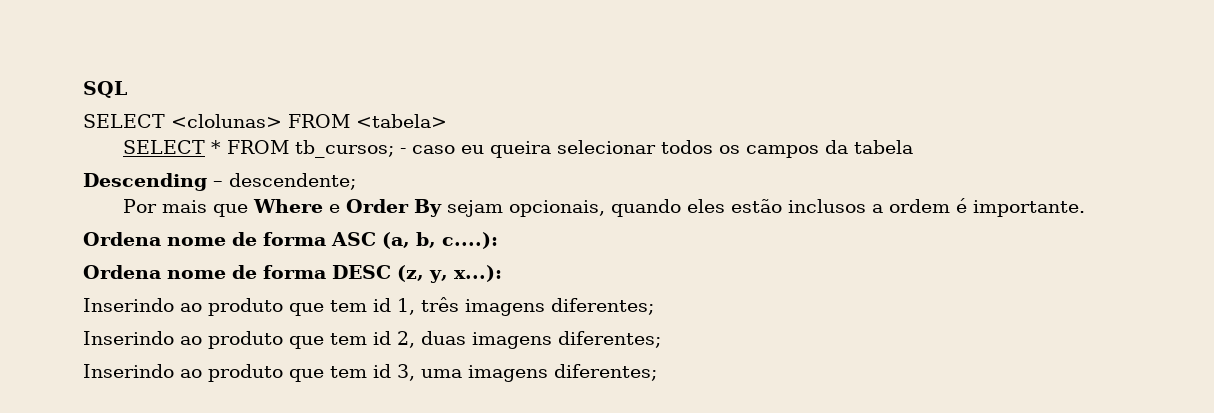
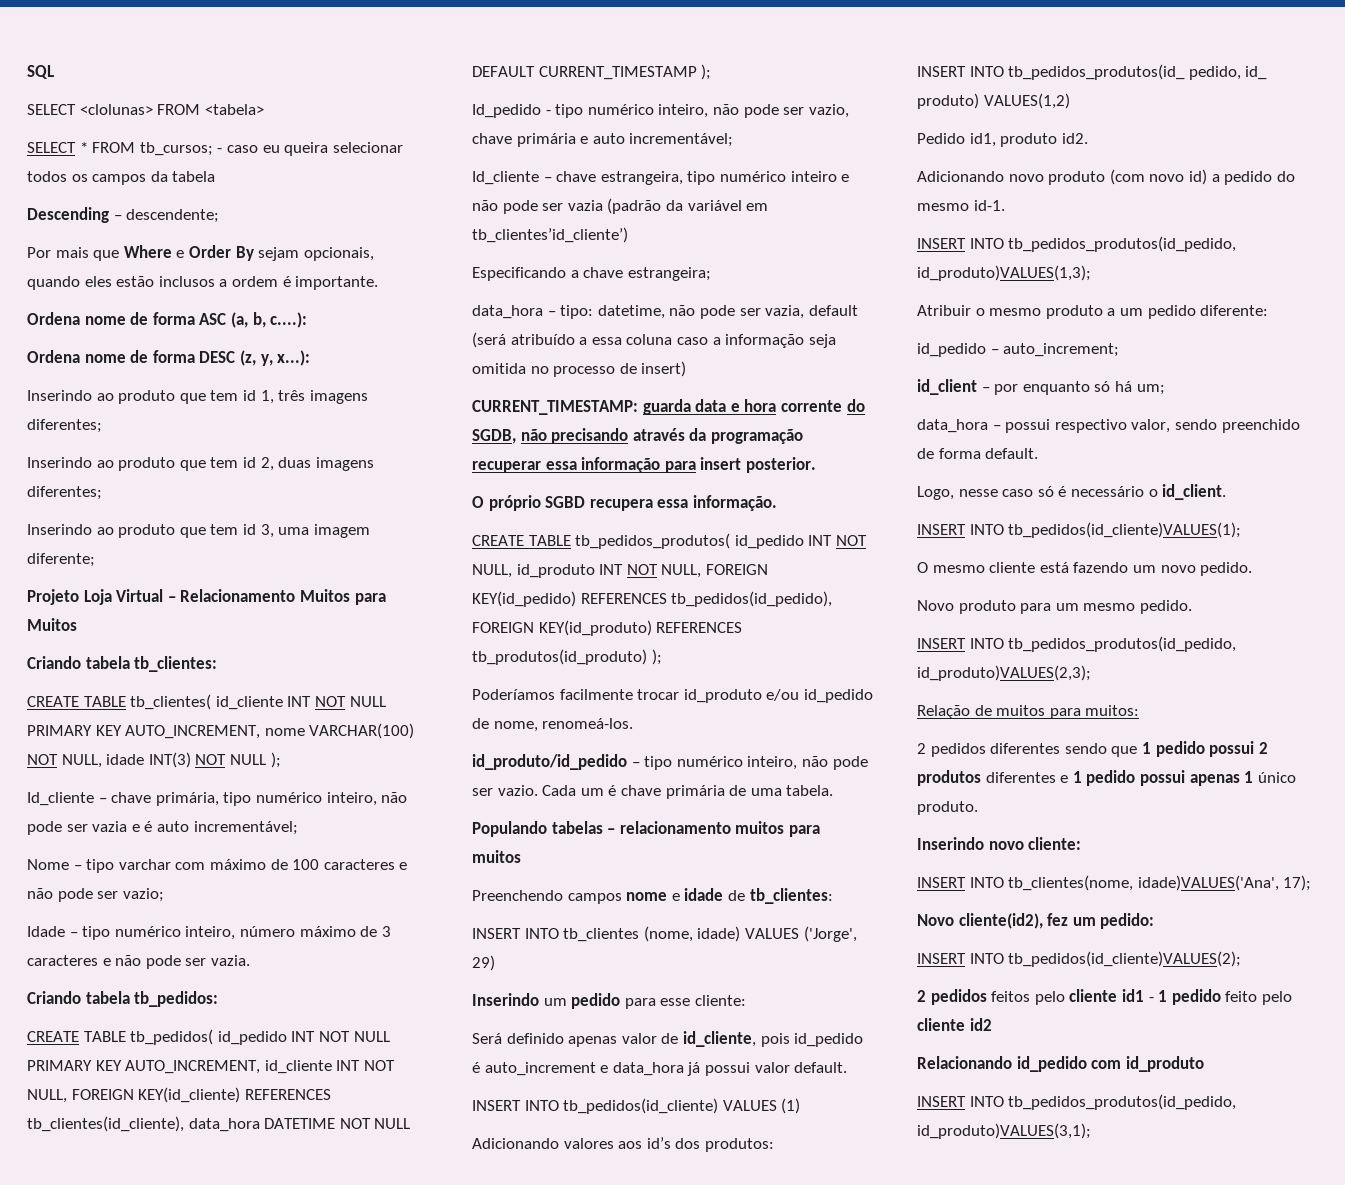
[468,364,657,382] imagens diferentes; -> [313,524,370,538] [27,553,95,567] [27,589,386,605] [27,618,77,631] [27,656,218,672] [27,694,386,710] [27,723,415,739] [27,752,281,768] [27,792,408,806] [27,821,298,835] [27,859,408,873] [27,888,164,902] [27,926,391,940] [27,955,250,969] [27,991,219,1007] [27,1029,390,1045] [27,1060,395,1074] [27,1087,331,1103] [27,1116,411,1132] [472,64,712,80] [472,104,849,118] [472,133,734,147] [472,171,850,185] [472,198,769,214] [472,227,628,243] [472,267,711,281] [472,305,858,319] [472,332,836,348] [472,361,687,377] [472,399,865,415] [472,428,803,444] [472,457,816,473] [472,495,777,511] [472,533,867,549] [472,564,768,578] [472,591,833,607] [472,620,743,636] [472,649,662,665] [472,689,873,703] [472,718,634,732] [472,754,868,770] [472,785,834,799] [472,821,820,837] [472,850,521,863] [472,888,833,904] [472,926,857,942] [472,955,495,971] [472,993,746,1009] [472,1031,864,1047] [472,1062,848,1076] [472,1098,801,1114] [472,1137,774,1152] [917,64,1268,80] [917,93,1070,109] [917,133,1088,147] [917,169,1295,185] [917,200,1005,211] [917,236,1237,252] [917,265,1091,281] [917,305,1269,319] [917,343,1120,357] [917,379,1165,395] [917,419,1300,433] [917,448,1039,459] [917,484,1227,500] [917,522,1242,538] [917,562,1253,576] [917,600,1192,614] [917,636,1237,652] [917,665,1091,681] [917,705,1140,719] [917,741,1268,757] [917,770,1296,786] [917,801,978,815] [917,837,1082,850] [917,875,1312,891] [917,913,1155,929] [917,951,1242,967] [917,989,1292,1005] [917,1018,992,1031] [917,1056,1204,1072] [917,1094,1237,1110] [917,1123,1091,1139] imagem diferente; // Projeto Loja Virtual – Relacionamento Muitos para Muitos // Criando tabela tb_clientes: // CREATE TABLE tb_clientes( id_cliente INT NOT NULL PRIMARY KEY AUTO_INCREMENT, nome VARCHAR(100) NOT NULL, idade INT(3) NOT NULL ); // Id_cliente – chave primária, tipo numérico inteiro, não pode ser vazia e é auto incrementável; // Nome – tipo varchar com máximo de 100 caracteres e não pode ser vazio; // Idade – tipo numérico inteiro, número máximo de 3 caracteres e não pode ser vazia. // Criando tabela tb_pedidos: // CREATE TABLE tb_pedidos( id_pedido INT NOT NULL PRIMARY KEY AUTO_INCREMENT, id_cliente INT NOT NULL, FOREIGN KEY(id_cliente) REFERENCES tb_clientes(id_cliente), data_hora DATETIME NOT NULL DEFAULT CURRENT_TIMESTAMP ); // Id_pedido - tipo numérico inteiro, não pode ser vazio, chave primária e auto incrementável; // Id_cliente – chave estrangeira, tipo numérico inteiro e não pode ser vazia (padrão da variável em tb_clientes’id_cliente’) // Especificando a chave estrangeira; // data_hora – tipo: datetime, não pode ser vazia, default (será atribuído a essa coluna caso a informação seja omitida no processo de insert) // CURRENT_TIMESTAMP: guarda data e hora corrente do SGDB, não precisando através da programação recuperar essa informação para insert posterior. // O próprio SGBD recupera essa informação. // CREATE TABLE tb_pedidos_produtos( id_pedido INT NOT NULL, id_produto INT NOT NULL, FOREIGN KEY(id_pedido) REFERENCES tb_pedidos(id_pedido), FOREIGN KEY(id_produto) REFERENCES tb_produtos(id_produto) ); // Poderíamos facilmente trocar id_produto e/ou id_pedido de nome, renomeá-los. // id_produto/id_pedido – tipo numérico inteiro, não pode ser vazio. Cada um é chave primária de uma tabela. // Populando tabelas – relacionamento muitos para muitos // Preenchendo campos nome e idade de tb_clientes: // INSERT INTO tb_clientes (nome, idade) VALUES ('Jorge', 29) // Inserindo um pedido para esse cliente: // Será definido apenas valor de id_cliente, pois id_pedido é auto_increment e data_hora já possui valor default. // INSERT INTO tb_pedidos(id_cliente) VALUES (1) // Adicionando valores aos id’s dos produtos: // INSERT INTO tb_pedidos_produtos(id_ pedido, id_ produto) VALUES(1,2) // Pedido id1, produto id2. // Adicionando novo produto (com novo id) a pedido do mesmo id-1. // INSERT INTO tb_pedidos_produtos(id_pedido, id_produto)VALUES(1,3); // Atribuir o mesmo produto a um pedido diferente: // id_pedido – auto_increment; // id_client – por enquanto só há um; // data_hora – possui respectivo valor, sendo preenchido de forma default. // Logo, nesse caso só é necessário o id_client. // INSERT INTO tb_pedidos(id_cliente)VALUES(1); // O mesmo cliente está fazendo um novo pedido. // Novo produto para um mesmo pedido. // INSERT INTO tb_pedidos_produtos(id_pedido, id_produto)VALUES(2,3); // Relação de muitos para muitos: // 2 pedidos diferentes sendo que 1 pedido possui 2 produtos diferentes e 1 pedido possui apenas 1 único produto. // Inserindo novo cliente: // INSERT INTO tb_clientes(nome, idade)VALUES('Ana', 17); // Novo cliente(id2), fez um pedido: // INSERT INTO tb_pedidos(id_cliente)VALUES(2); // 2 pedidos feitos pelo cliente id1 - 1 pedido feito pelo cliente id2 // Relacionando id_pedido com id_produto // INSERT INTO tb_pedidos_produtos(id_pedido, id_produto)VALUES(3,1);

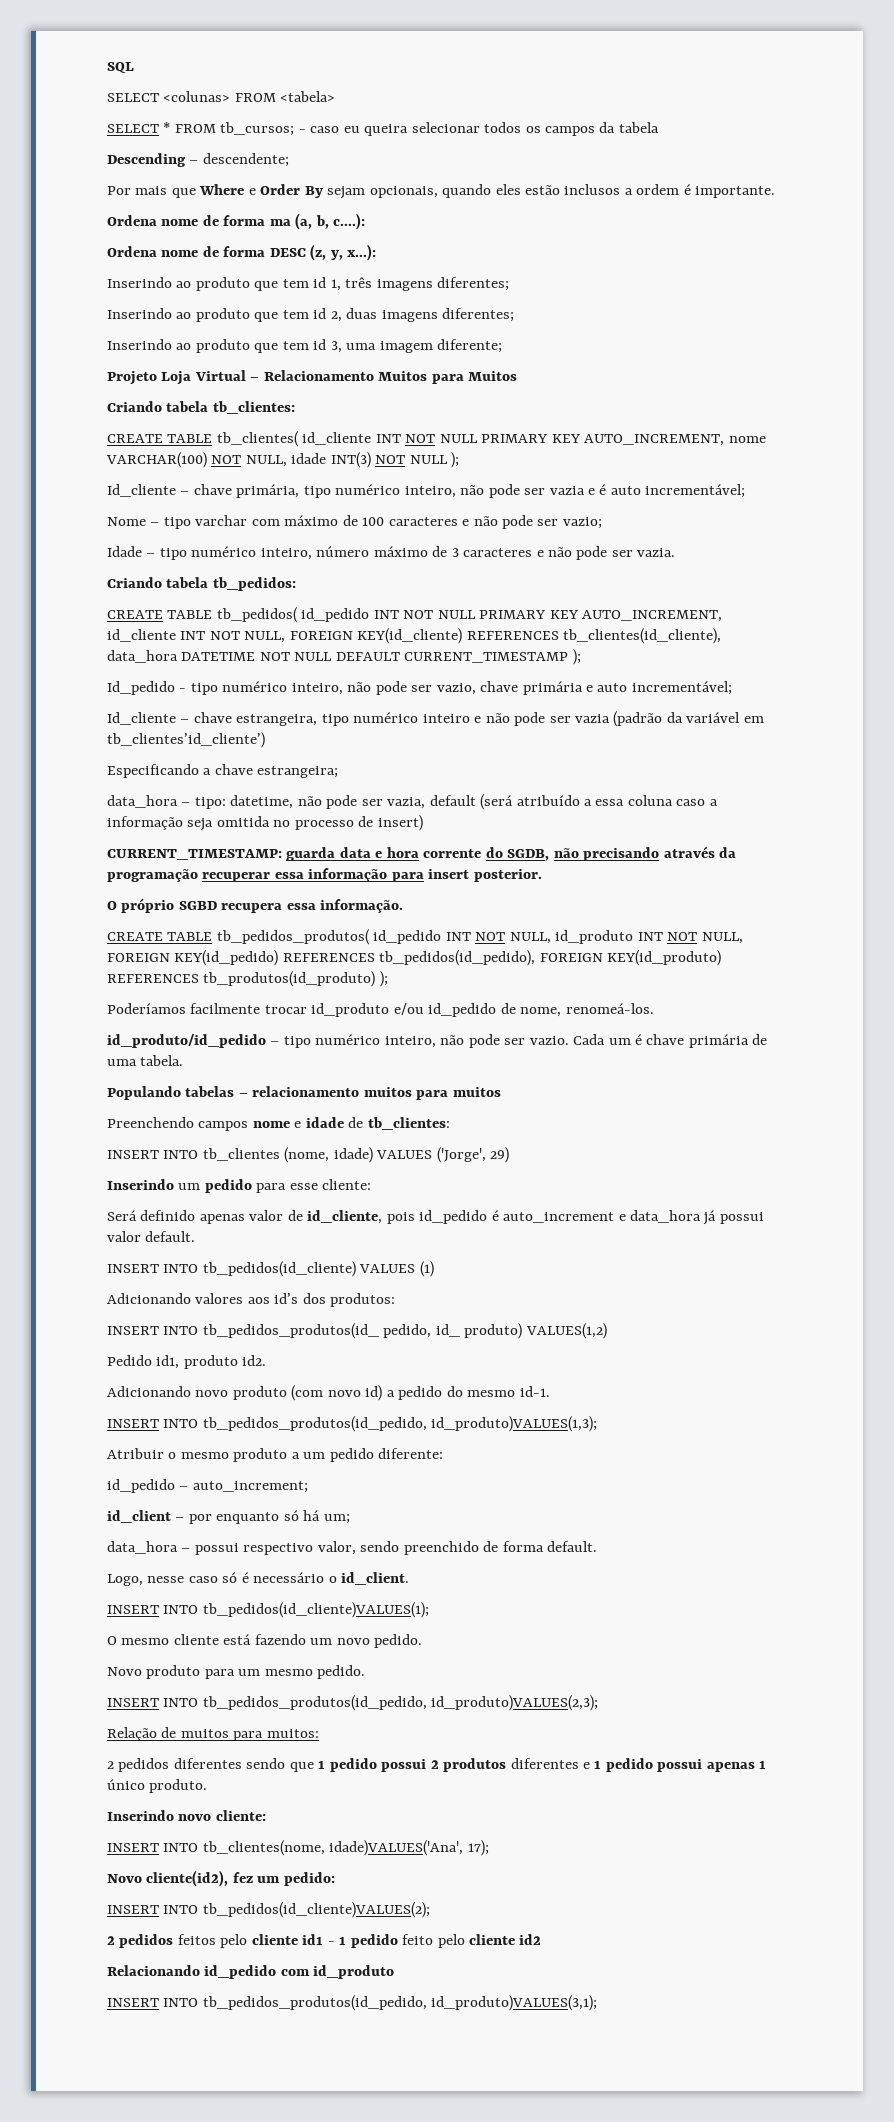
[79,104,153,115] <clolunas> -> [163,91,231,102] <colunas>
[199,313,227,325] ASC -> [269,219,291,226] ma

